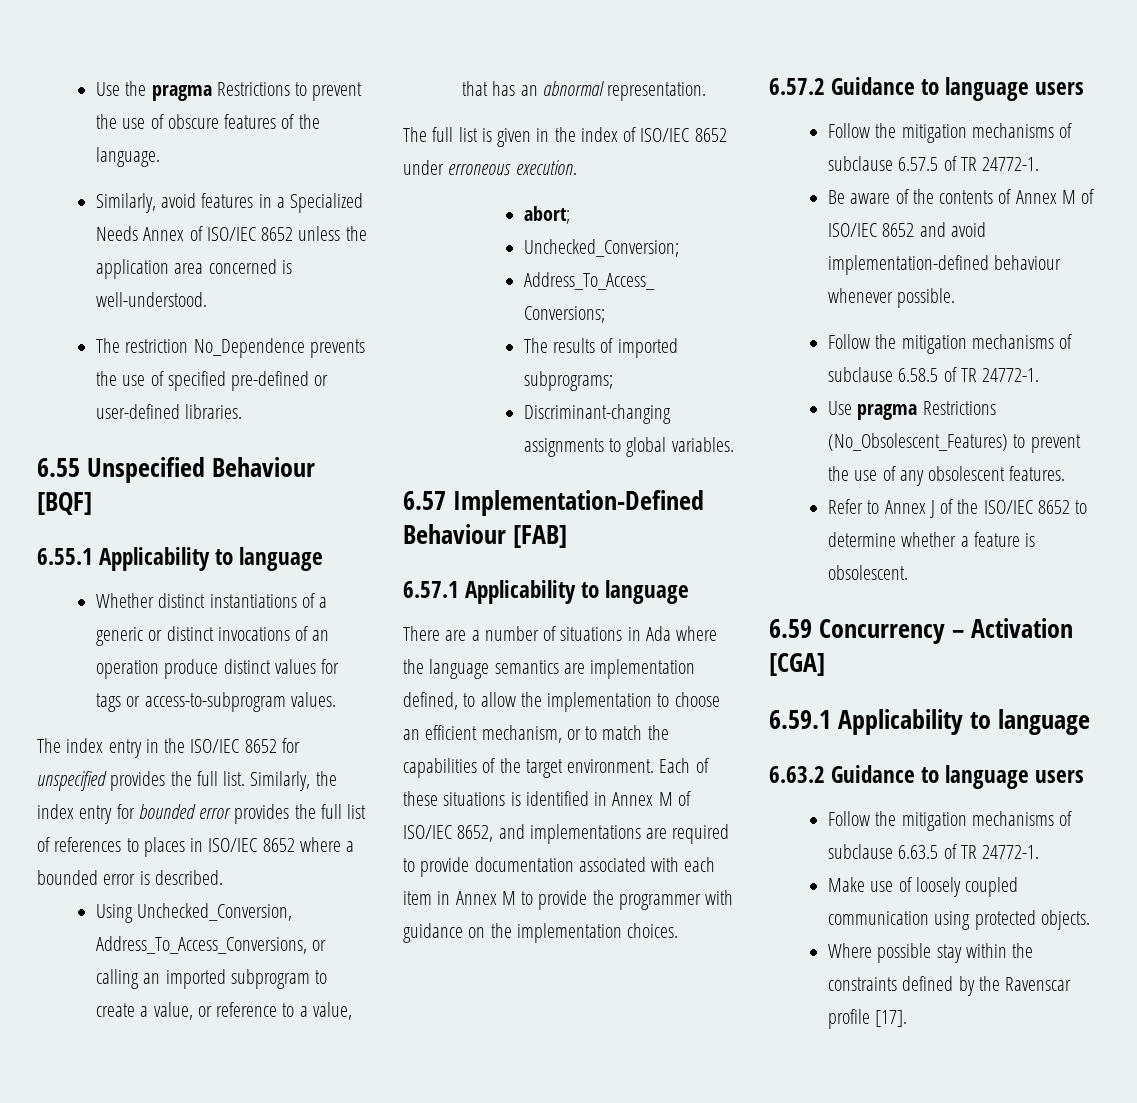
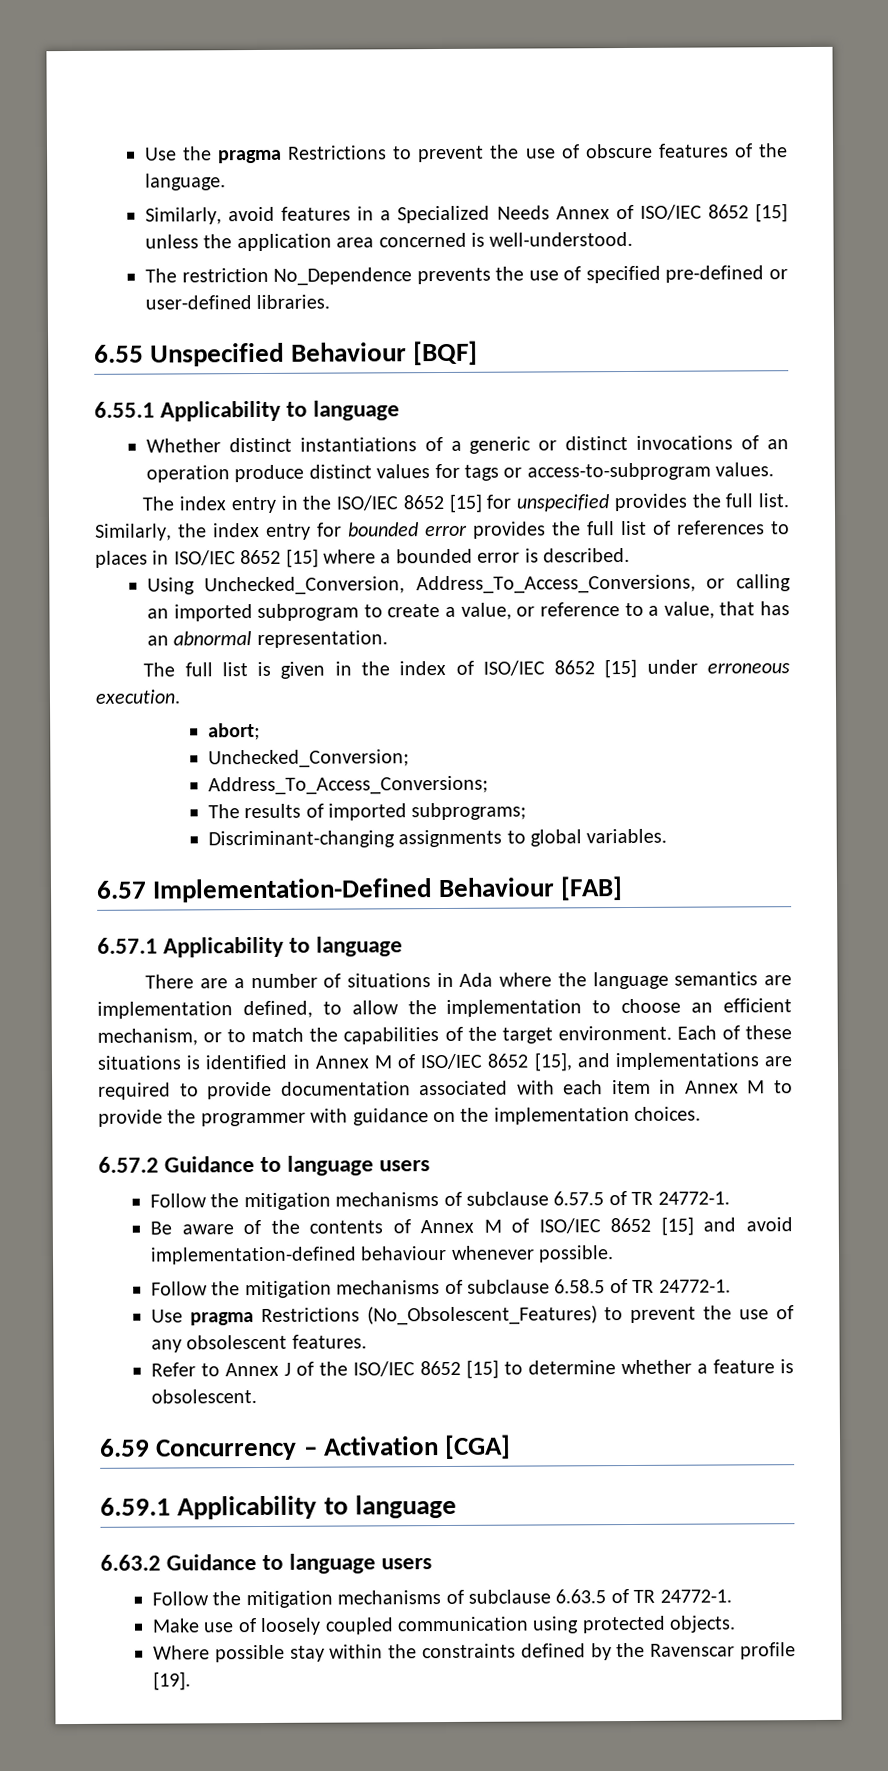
(294, 234) none -> [754,203,788,223] [15]
(277, 746) none -> [448,493,482,513] [15]
(295, 845) none -> [285,548,319,568] [15]
(727, 135) none -> [604,658,638,679] [15]
[457,825,494,842] 8652, -> [487,1052,573,1072] 8652 [15],
(915, 230) none -> [660,1216,694,1236] [15]
(1070, 507) none -> [465,1359,499,1379] [15]
[875,1010,908,1027] [17]. -> [152,1671,191,1691] [19].

